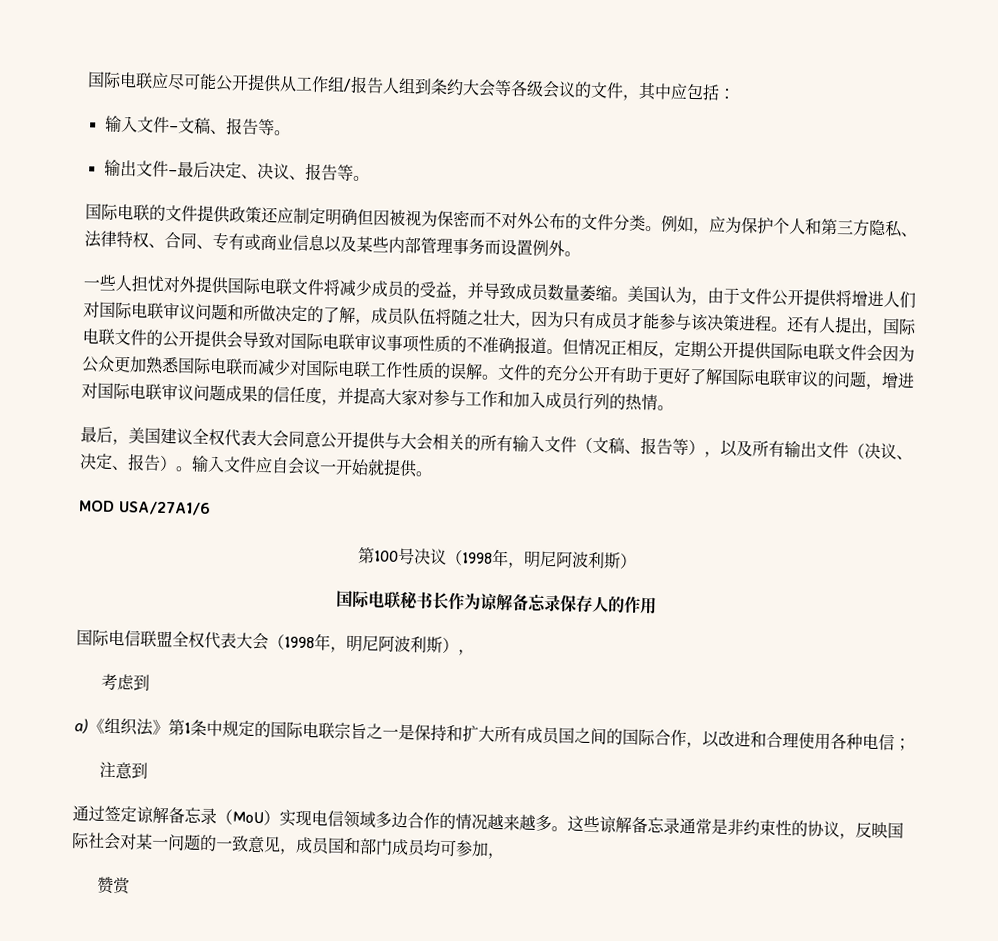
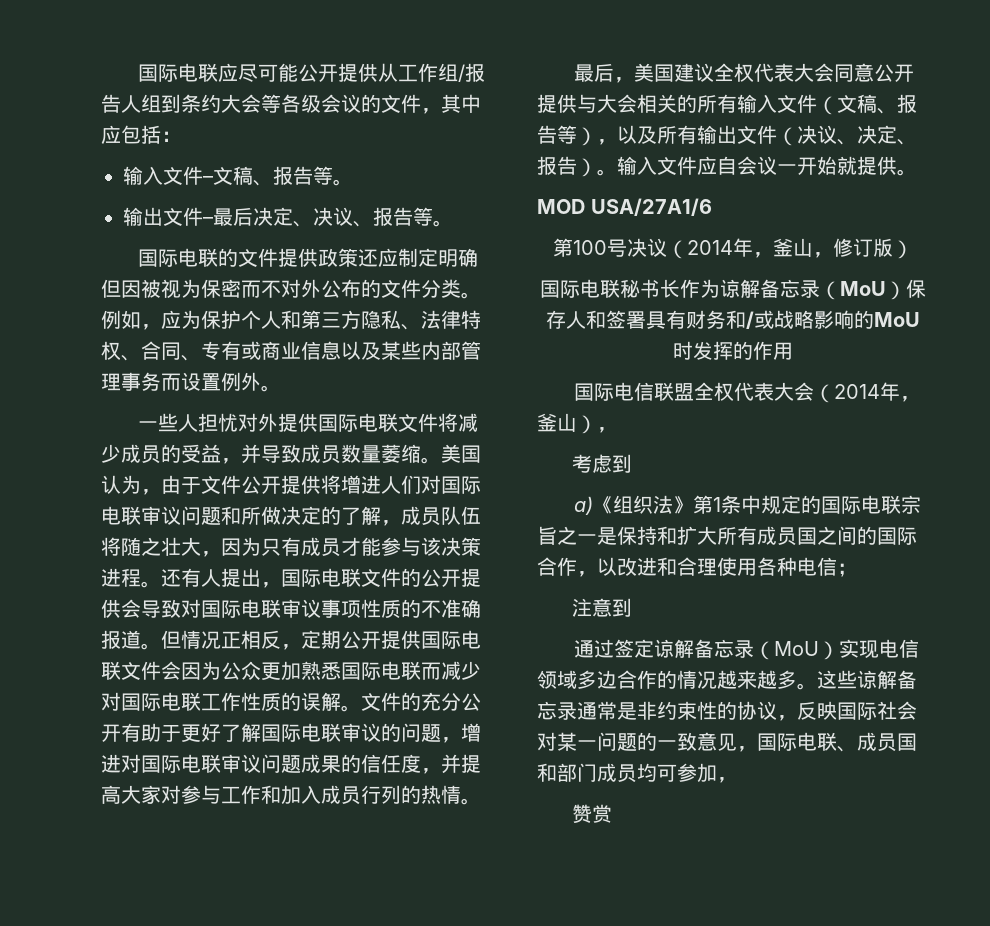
[462,548,621,570] 1998年，明尼阿波利斯 -> [686,238,893,258] 2014年，釜山，修订版
[560,594,609,613] 保存人 -> [819,279,926,300] [545,310,920,329] [672,341,733,360] （MoU）保存人和签署具有财务和/或战略影响的MoU时发挥
[284,633,443,654] 1998年，明尼阿波利斯 -> [834,382,921,402] [537,413,577,432] 2014年，釜山
(297, 851) none -> [757,732,857,752] 国际电联、

